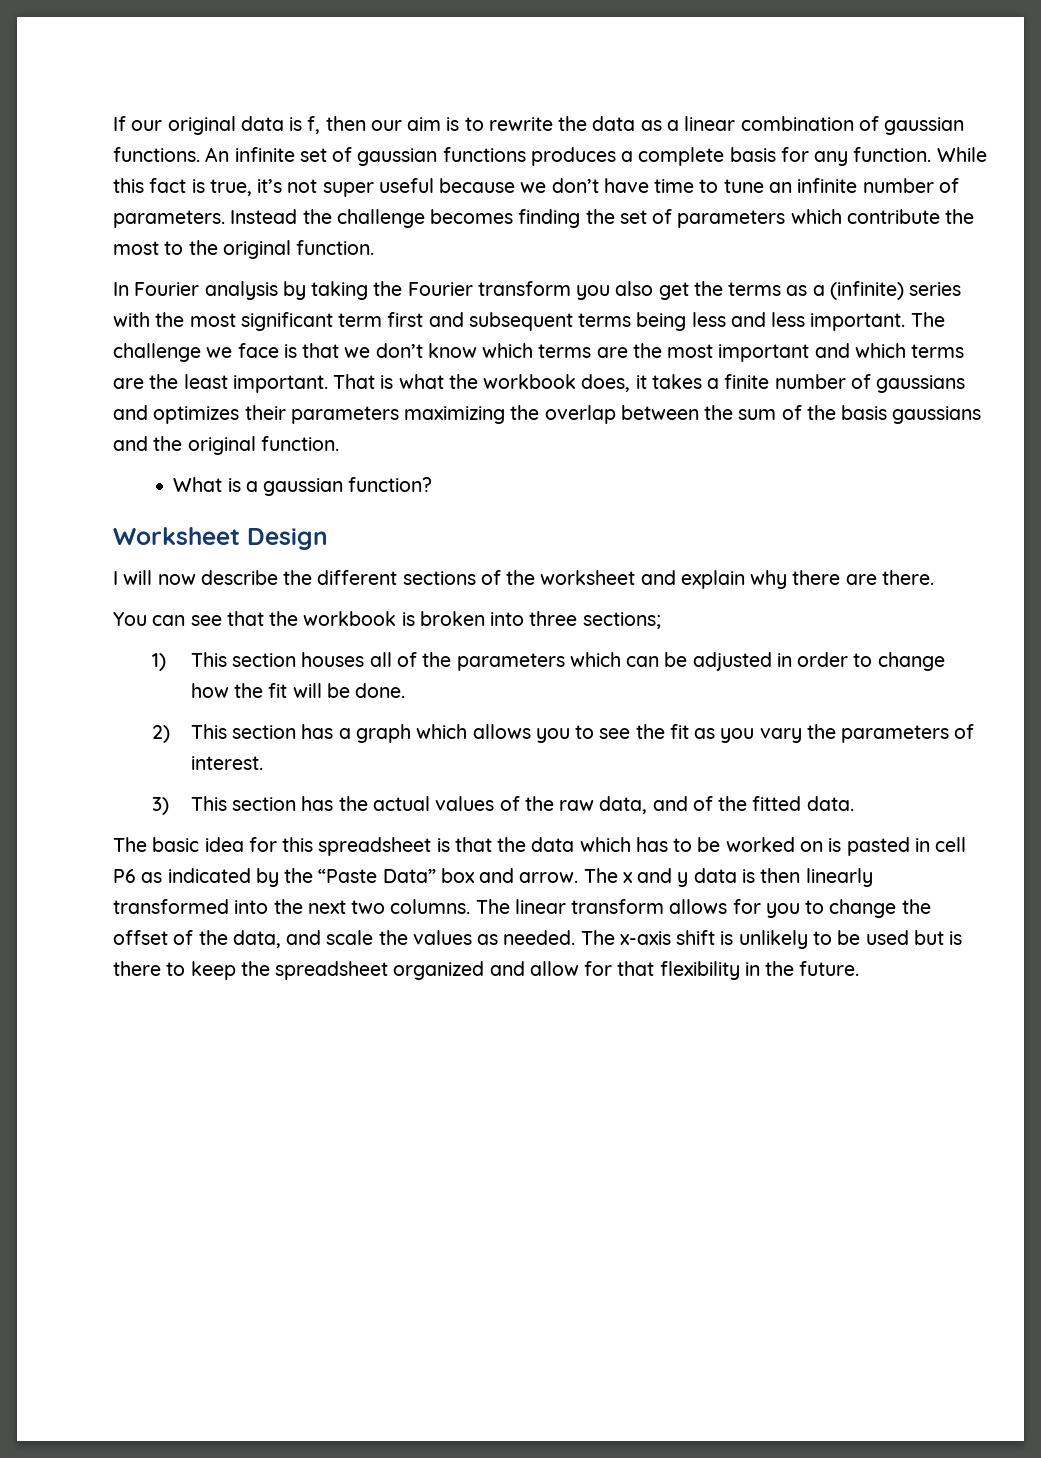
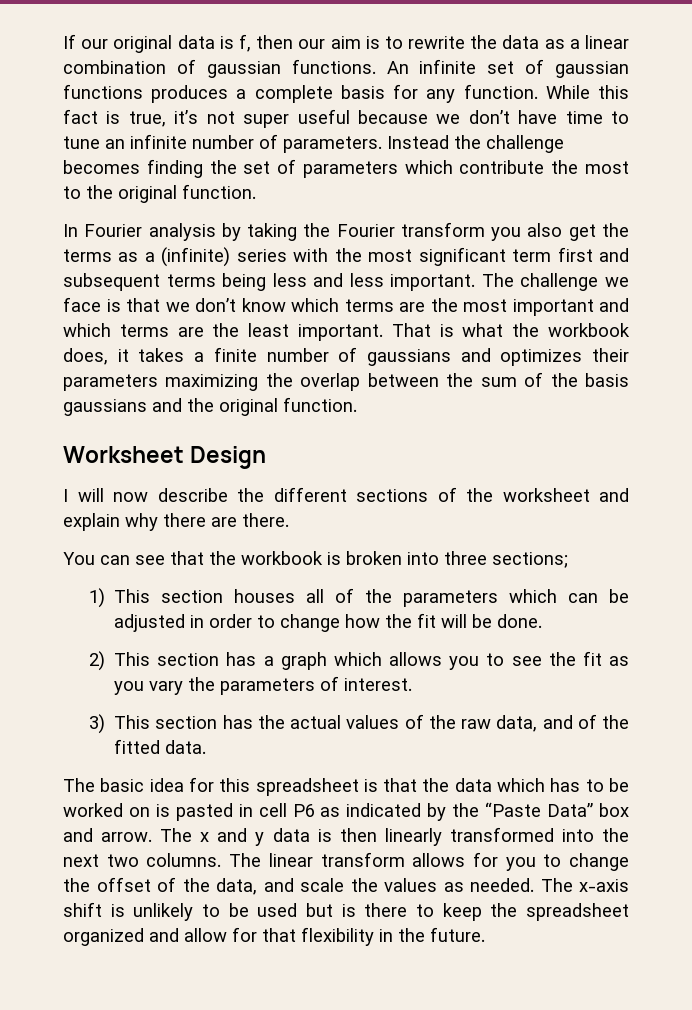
[173,477,433,496] // What is a gaussian function? -> (357, 404) none

